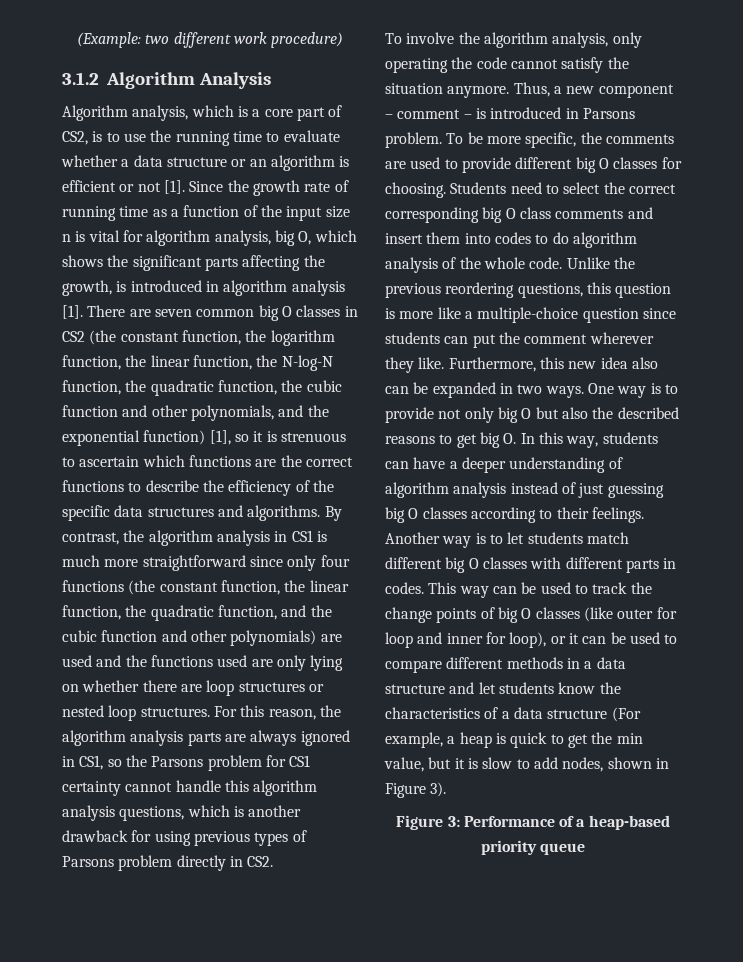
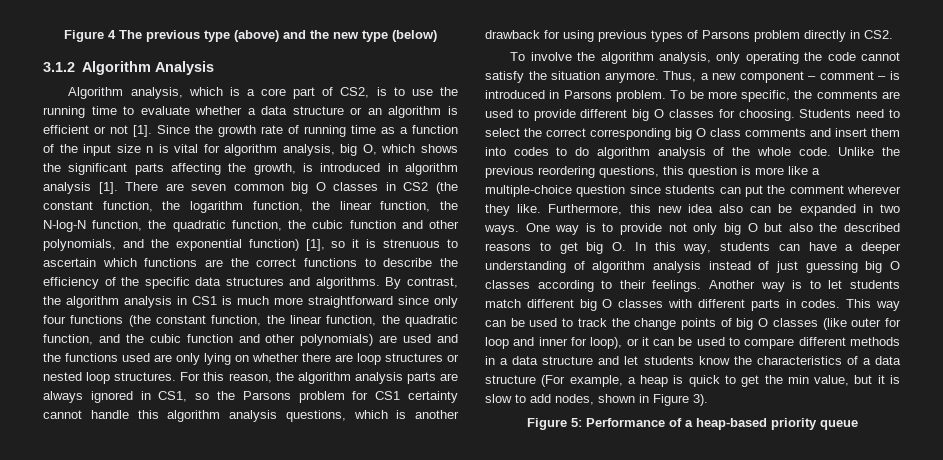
[76,32,344,48] (Example: two different work procedure) -> [64,30,437,42] Figure 4 The previous type (above) and the new type (below)
[447,816,460,827] 3: -> [571,418,582,427] 5:

